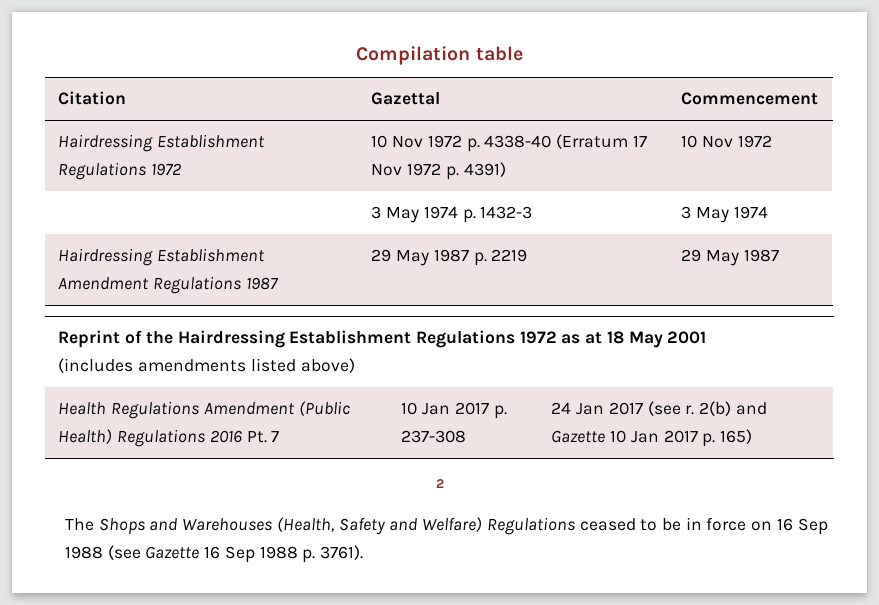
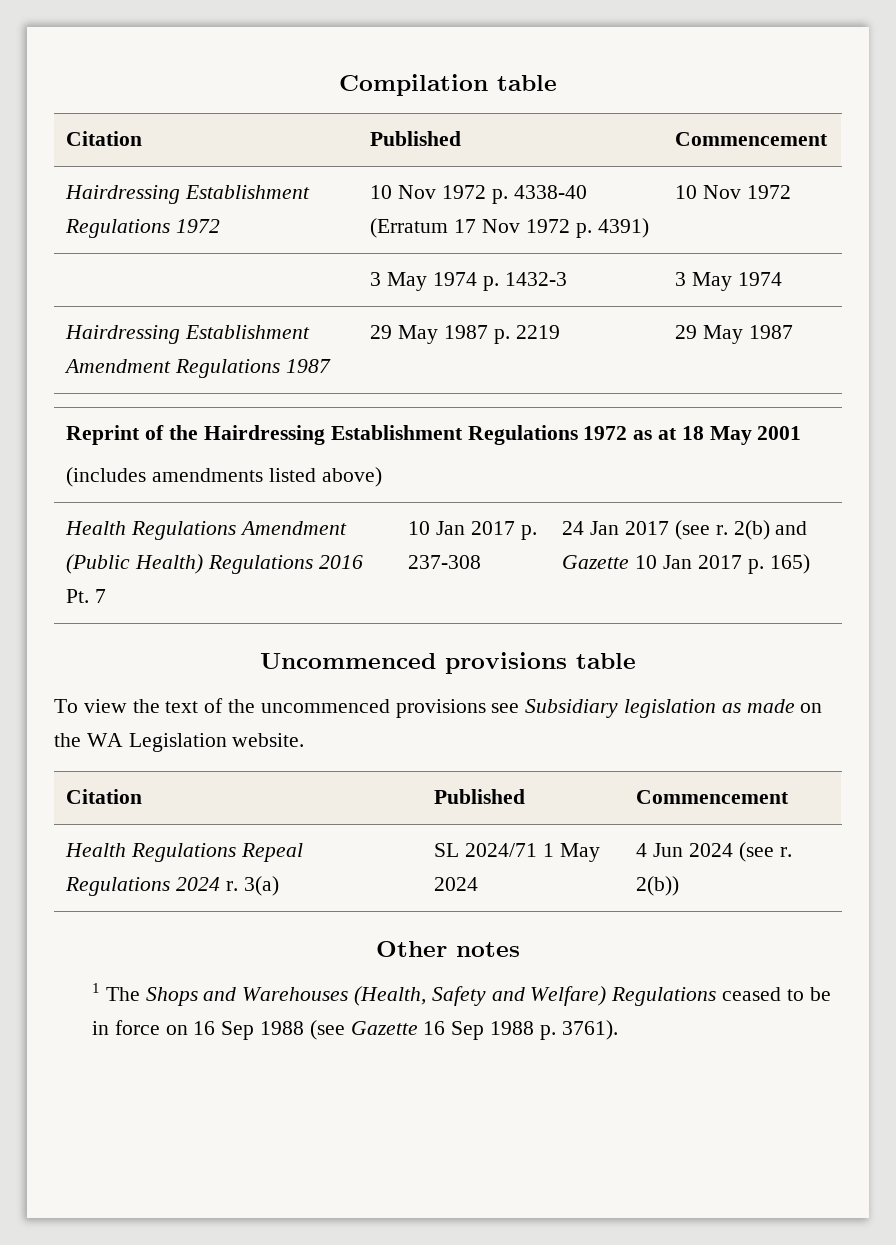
[371,92,441,105] Gazettal -> [370,131,462,146] Published
[435,479,444,488] 2 // -> [260,652,636,674] [54,698,823,718] [54,733,305,752] [66,789,143,804] [434,789,526,804] [636,790,790,804] [65,843,304,862] [65,876,279,896] [434,843,600,862] [434,877,479,891] [636,842,792,862] [636,876,680,896] [376,941,520,957] [92,983,101,993] Uncommenced provisions table // To view the text of the uncommenced provisions see Subsidiary legislation as made on the WA Legislation website. // Citation | Published | Commencement // Health Regulations Repeal Regulations 2024 r. 3(a) | SL 2024/71 1 May 2024 | 4 Jun 2024 (see r. 2(b)) // Other notes // 1

